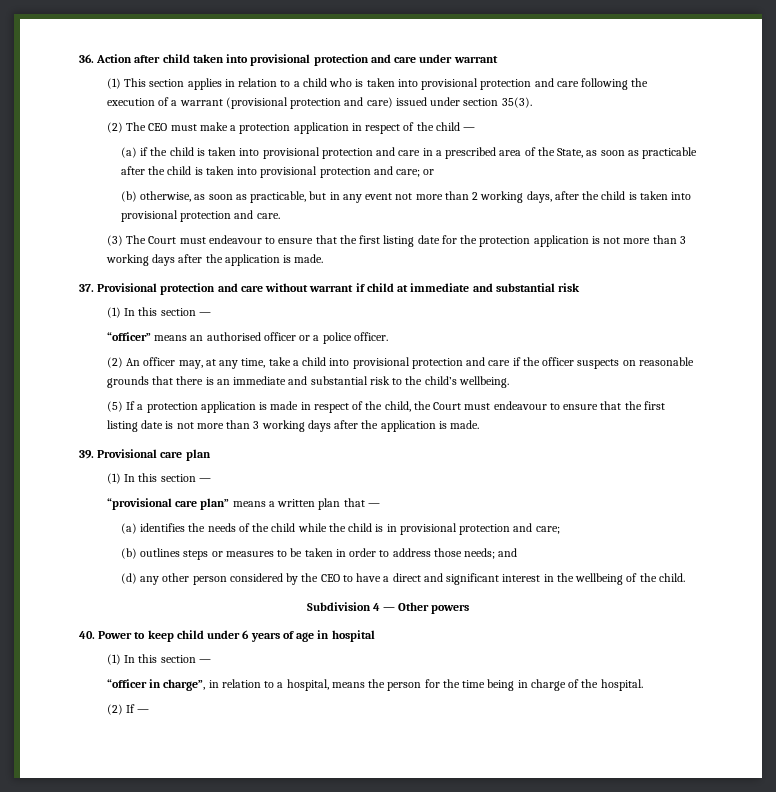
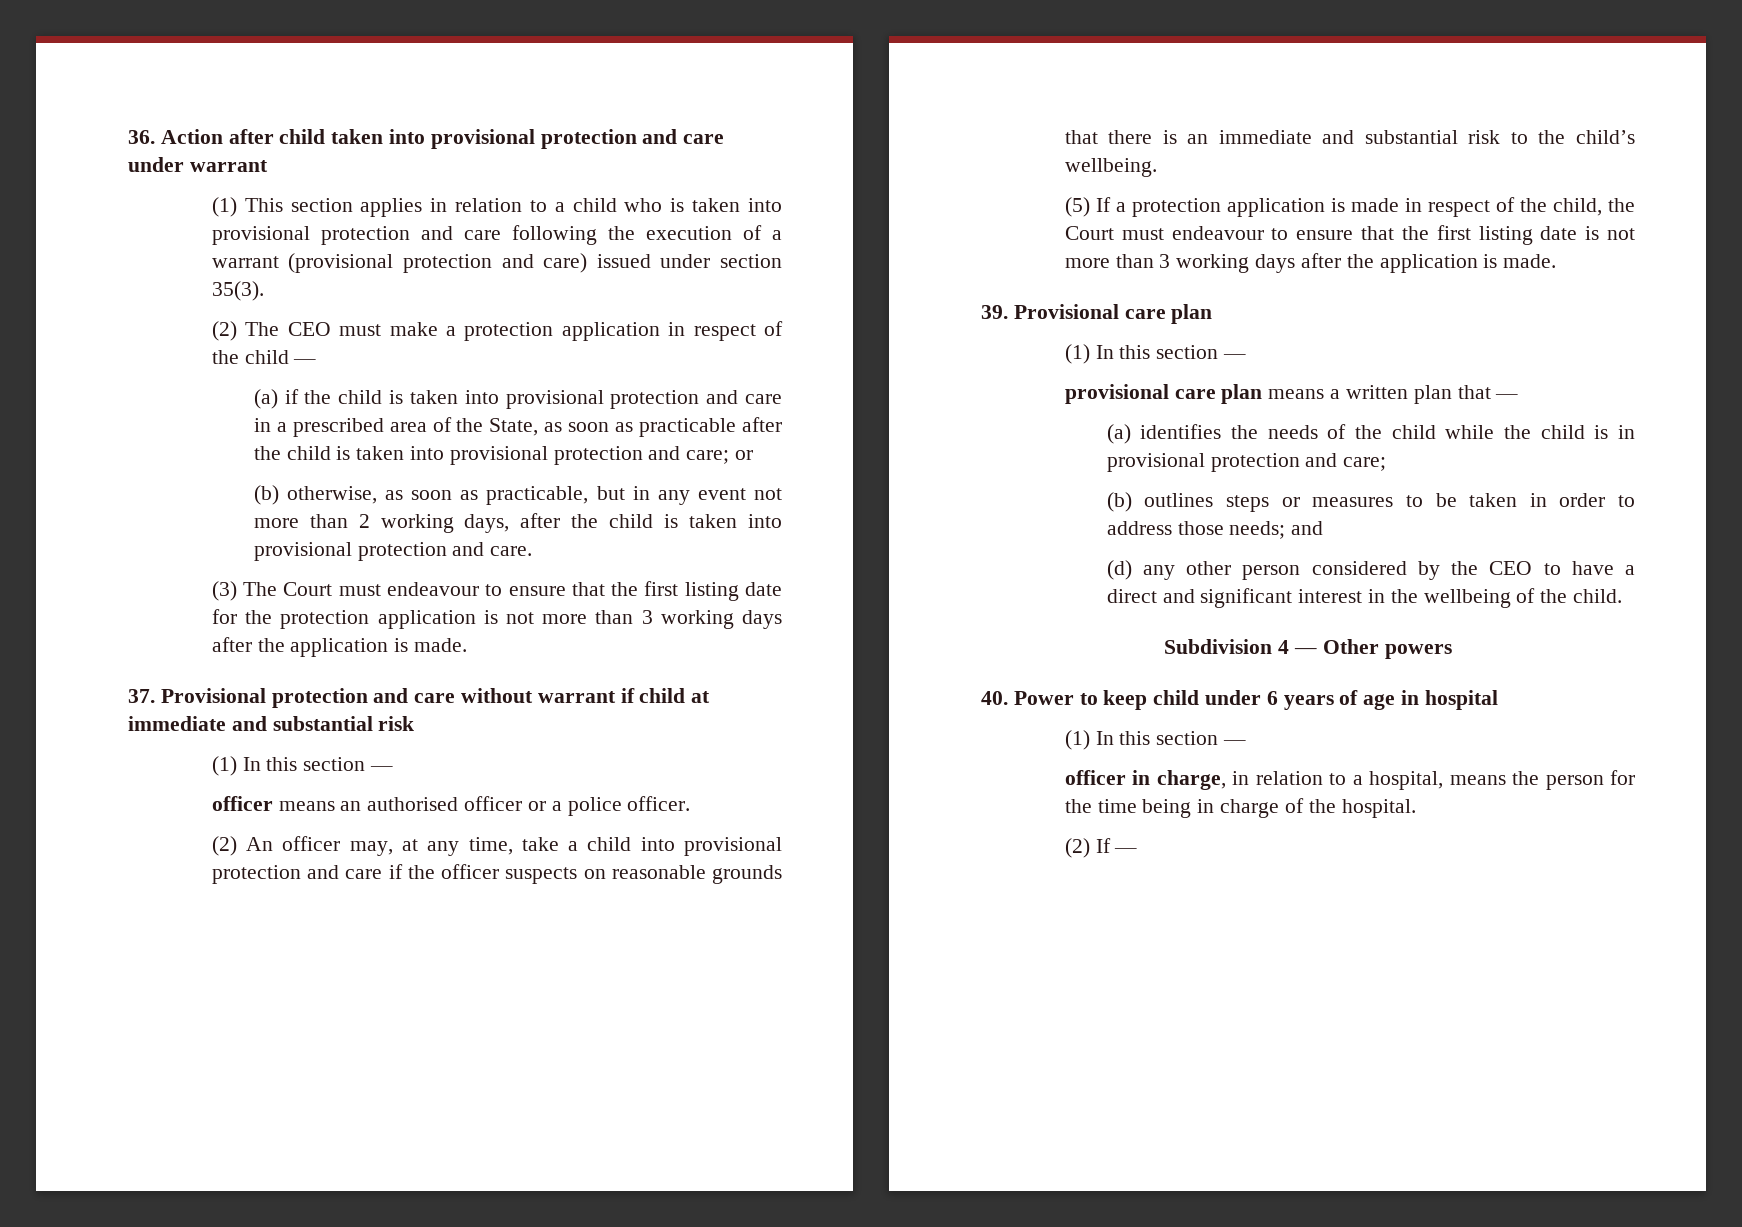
[106,332,151,341] “officer” -> [211,796,273,811] officer
[106,498,230,510] “provisional care plan” -> [1064,384,1263,404] provisional care plan
[106,679,206,691] “officer in charge”, -> [1064,770,1226,790] officer in charge,

